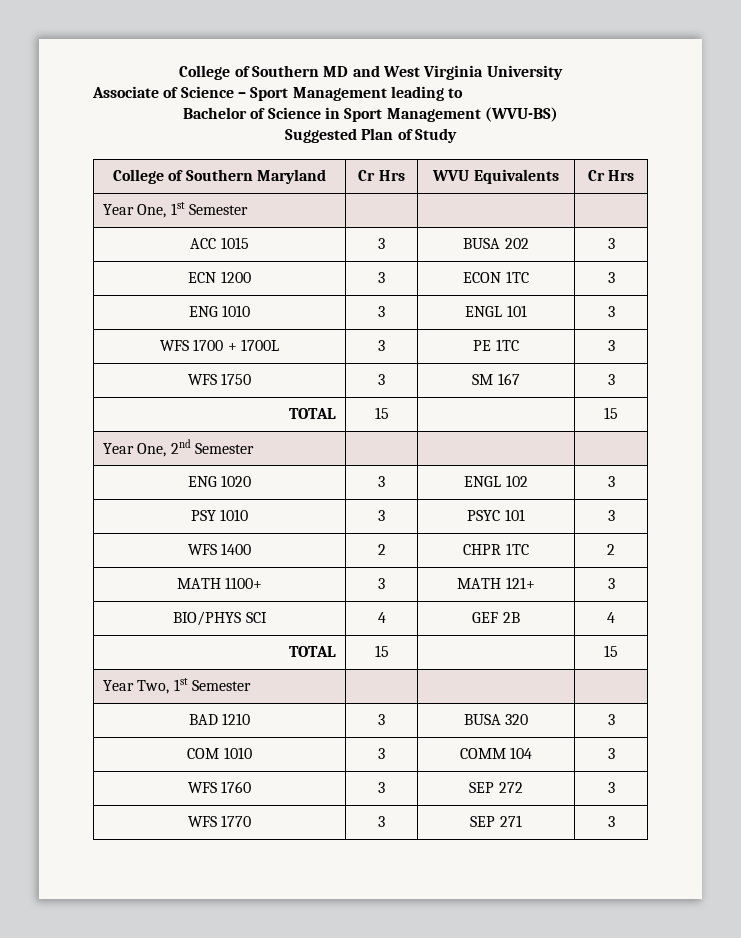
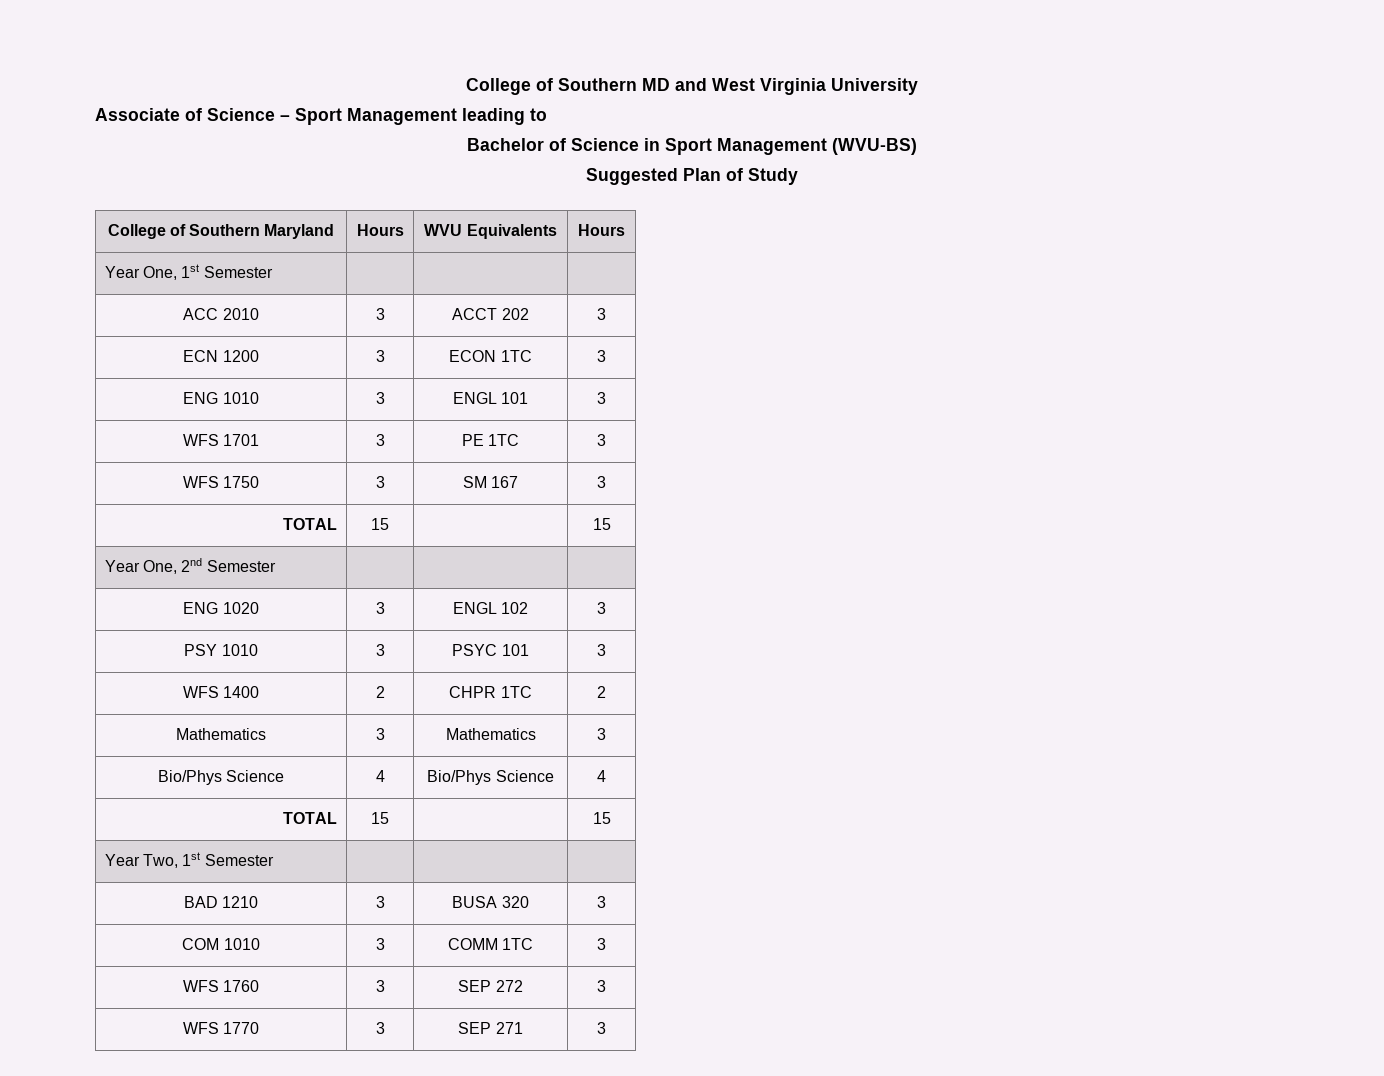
[358,170,405,181] Cr Hrs -> [356,224,404,236] Hours
[587,170,635,181] Cr Hrs -> [578,224,625,236] Hours
[220,237,249,249] [378,238,385,249] [463,238,501,249] 1015 | 3 | BUSA -> [222,308,259,320] [375,308,385,320] [452,308,498,320] 2010 | 3 | ACCT
[193,339,279,351] 1700 + 1700L -> [223,434,260,446] 1701
[176,577,263,589] [378,578,385,589] [457,577,535,589] [607,578,615,589] [173,611,267,626] MATH 1100+ | 3 | MATH 121+ | 3 // BIO/PHYS SCI -> [176,728,266,740] [375,728,385,740] [445,728,536,740] [597,728,606,740] [157,770,285,785] Mathematics | 3 | Mathematics | 3 // Bio/Phys Science
[472,612,520,623] GEF 2B -> [427,770,554,785] Bio/Phys Science
[510,747,533,759] 104 -> [502,938,534,950] 1TC

